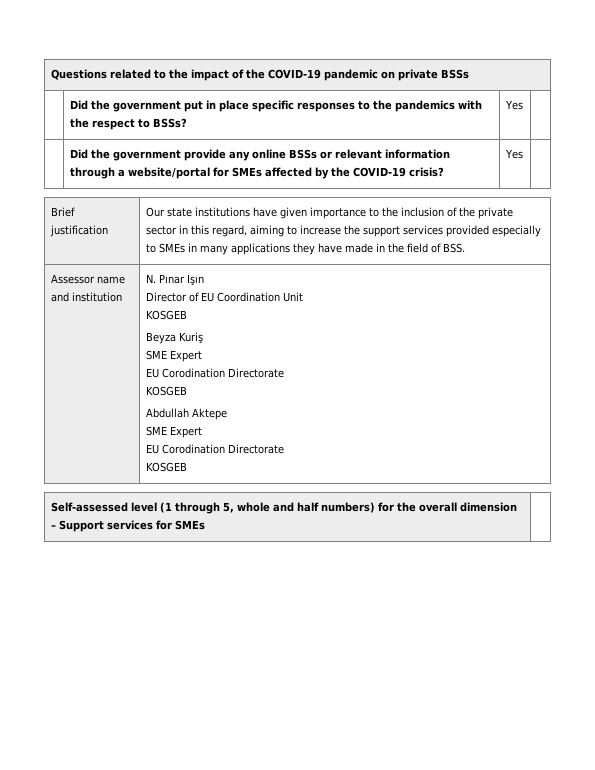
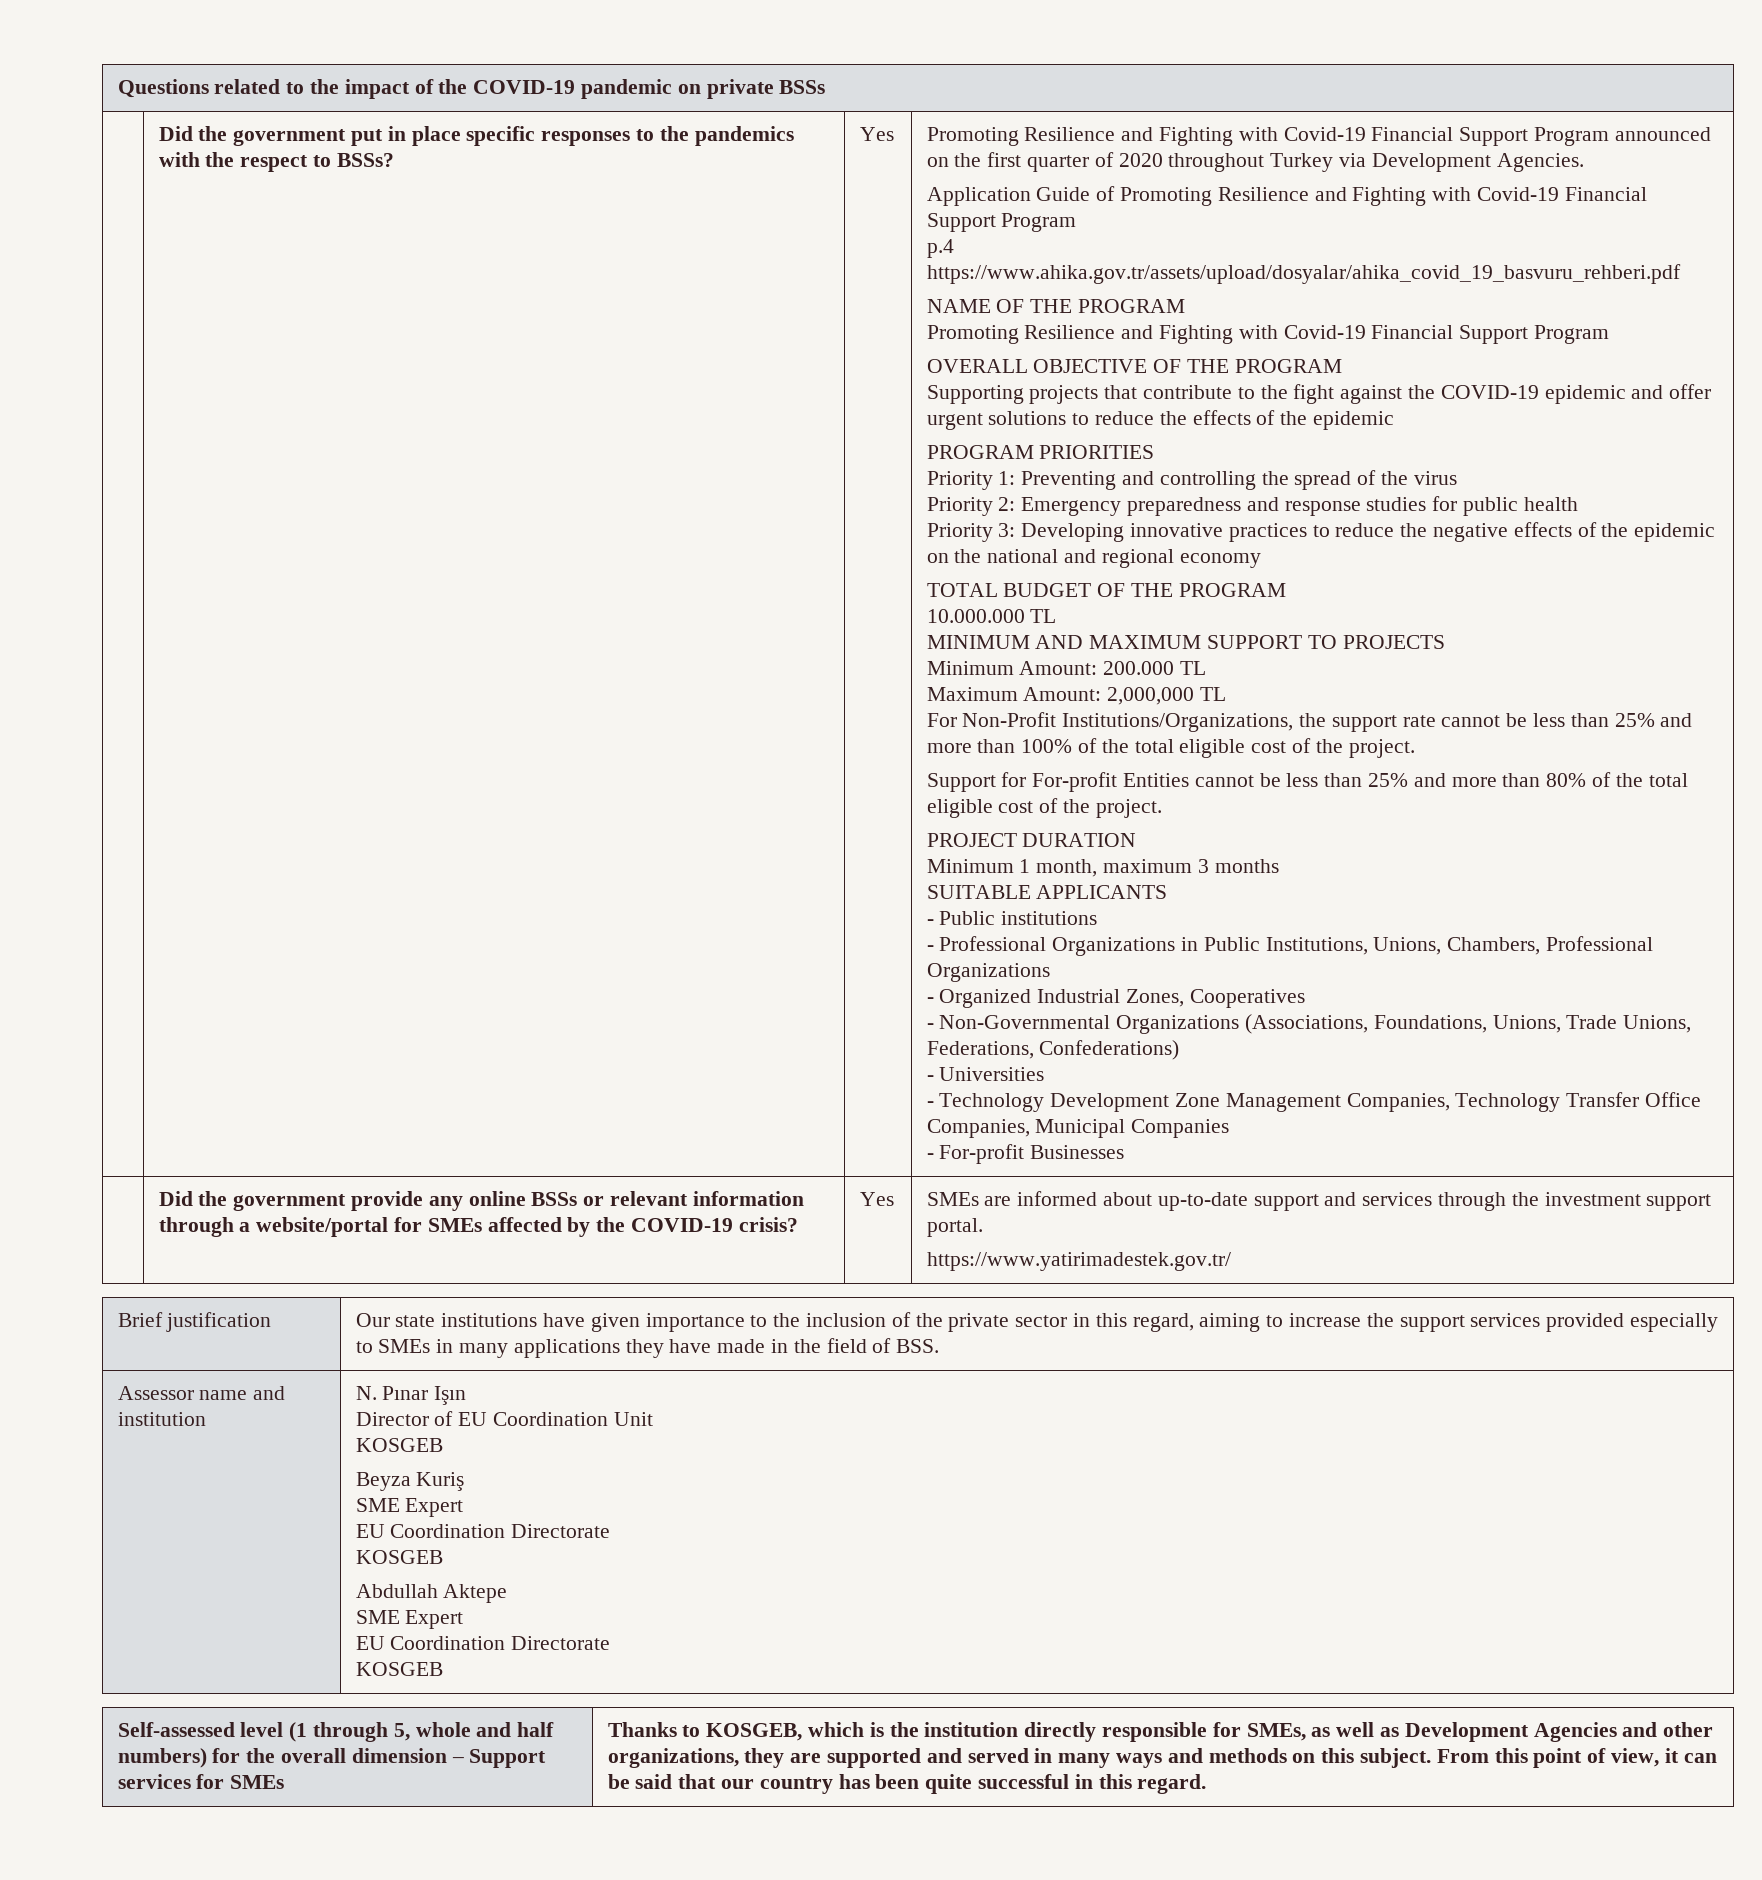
(523, 105) none -> [926,127,1711,146] [926,152,1584,172] [926,186,1647,206] [926,213,1077,232] [926,239,954,258] [926,264,1681,284] [926,299,1185,313] [926,325,1610,344] [926,359,1342,373] [926,384,1712,404] [926,410,1395,430] [926,445,1155,459] [926,470,1457,490] [926,496,1578,516] [926,522,1716,542] [926,549,1261,568] [926,583,1286,597] [926,609,1057,623] [926,635,1445,649] [926,661,1206,675] [926,687,1226,705] [926,712,1693,732] [926,738,1415,758] [926,772,1688,792] [926,798,1162,818] [926,833,1137,847] [926,859,1279,877] [926,885,1168,899] [926,911,1098,925] [926,936,1654,956] [926,963,1050,982] [926,989,1305,1008] [926,1014,1692,1034] [926,1040,1180,1060] [926,1067,1045,1081] [926,1092,1702,1112] [926,1119,1230,1138] [926,1144,1125,1164] Promoting Resilience and Fighting with Covid-19 Financial Support Program announced on the first quarter of 2020 throughout Turkey via Development Agencies. // Application Guide of Promoting Resilience and Fighting with Covid-19 Financial Support Program // p.4 // https://www.ahika.gov.tr/assets/upload/dosyalar/ahika_covid_19_basvuru_rehberi.pdf // NAME OF THE PROGRAM // Promoting Resilience and Fighting with Covid-19 Financial Support Program // OVERALL OBJECTIVE OF THE PROGRAM // Supporting projects that contribute to the fight against the COVID-19 epidemic and offer urgent solutions to reduce the effects of the epidemic // PROGRAM PRIORITIES // Priority 1: Preventing and controlling the spread of the virus // Priority 2: Emergency preparedness and response studies for public health // Priority 3: Developing innovative practices to reduce the negative effects of the epidemic on the national and regional economy // TOTAL BUDGET OF THE PROGRAM // 10.000.000 TL // MINIMUM AND MAXIMUM SUPPORT TO PROJECTS // Minimum Amount: 200.000 TL // Maximum Amount: 2,000,000 TL // For Non-Profit Institutions/Organizations, the support rate cannot be less than 25% and more than 100% of the total eligible cost of the project. // Support for For-profit Entities cannot be less than 25% and more than 80% of the total eligible cost of the project. // PROJECT DURATION // Minimum 1 month, maximum 3 months // SUITABLE APPLICANTS // - Public institutions // - Professional Organizations in Public Institutions, Unions, Chambers, Professional Organizations // - Organized Industrial Zones, Cooperatives // - Non-Governmental Organizations (Associations, Foundations, Unions, Trade Unions, Federations, Confederations) // - Universities // - Technology Development Zone Management Companies, Technology Transfer Office Companies, Municipal Companies // - For-profit Businesses
(523, 154) none -> [926,1191,1712,1211] [926,1218,983,1237] [926,1252,1231,1271] SMEs are informed about up-to-date support and services through the investment support portal. // https://www.yatirimadestek.gov.tr/
[161,368,225,378] Corodination -> [390,1524,506,1538] Coordination
[161,444,225,454] Corodination -> [390,1636,506,1650] Coordination
(205, 525) none -> [607,1722,1714,1742] [607,1748,1717,1768] [607,1774,1207,1794] Thanks to KOSGEB, which is the institution directly responsible for SMEs, as well as Development Agencies and other organizations, they are supported and served in many ways and methods on this subject. From this point of view, it can be said that our country has been quite successful in this regard.

